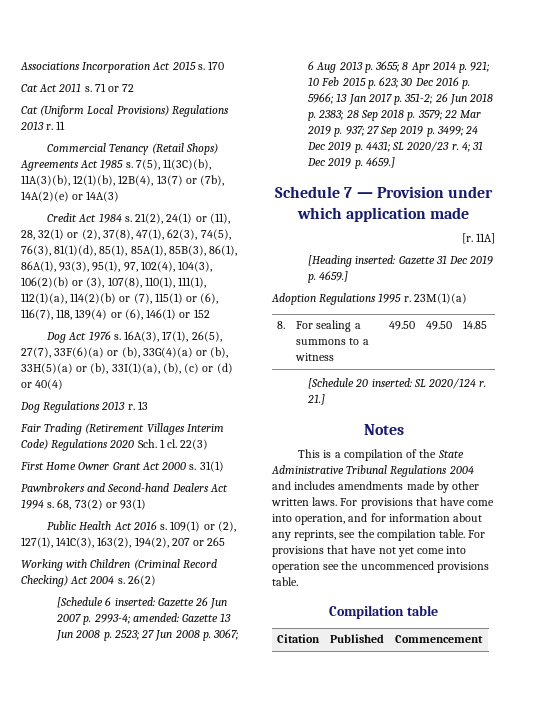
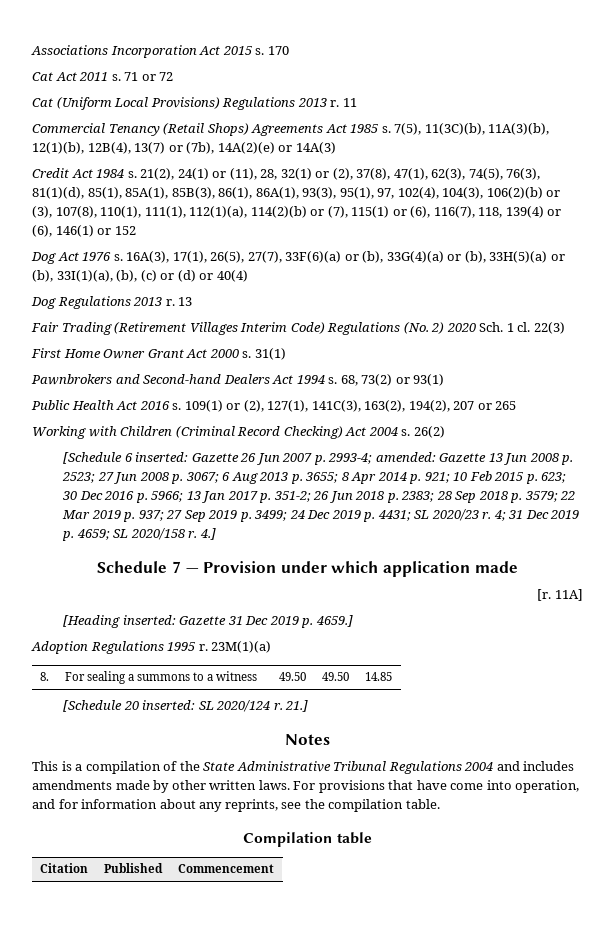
(109, 445) none -> [403,322,445,334] (No. 2)
[365,157,395,168] 4659.] -> [76,528,216,540] 4659; SL 2020/158 r. 4.]
[468,530,486,538] [272,545,467,557] [272,561,489,573] [272,577,298,586] For provisions that have not yet come into operation see the uncommenced provisions table. -> (440, 804) none

